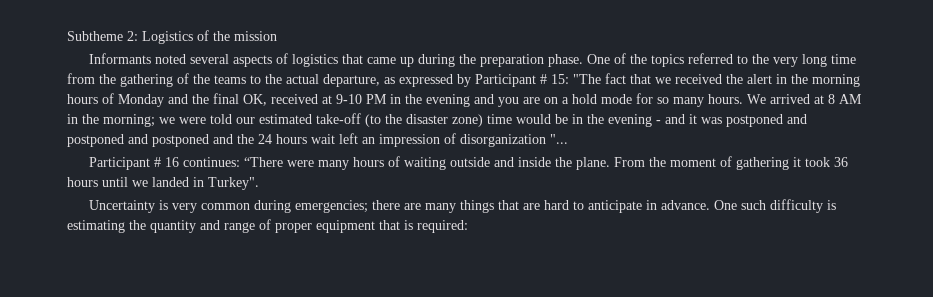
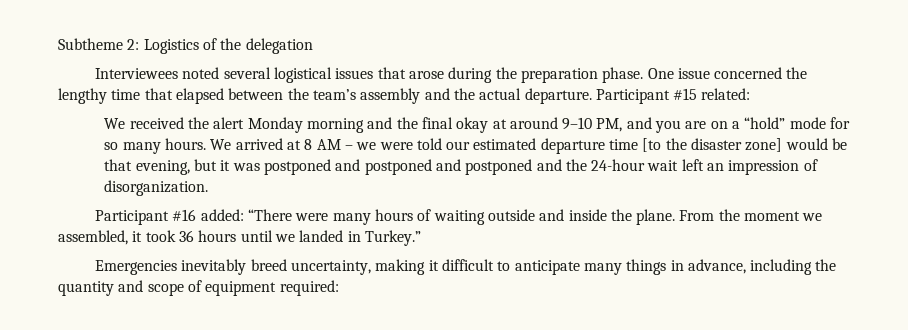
[234,31,277,41] [89,53,415,67] mission // Informants noted several aspects of logistics that came up -> [245,38,313,54] [94,67,444,83] delegation // Interviewees noted several logistical issues that arose
[614,53,857,67] [67,73,860,87] [67,93,470,107] of the topics referred to the very long time from the gathering of the teams to the actual departure, as expressed by Participant # 15: "The fact that we received the alert in the morning hours of Monday and the final OK, received at 9-10 PM in the evening -> [677,67,808,79] [58,88,751,104] [104,117,623,133] issue concerned the lengthy time that elapsed between the team’s assembly and the actual departure. Participant #15 related: // We received the alert Monday morning and the final okay at around 9–10 PM,
[572,94,597,104] hold -> [744,117,786,129] “hold”
[67,114,155,127] in the morning; -> [344,145,353,150] –
[316,113,685,127] take-off (to the disaster zone) time would be in the evening - and -> [540,138,848,154] [104,159,217,175] departure time [to the disaster zone] would be that evening, but
[258,134,307,144] 24 hours -> [591,159,646,171] 24-hour
[460,134,568,147] [89,157,241,170] disorganization "... // Participant # 16 continues: -> [104,180,209,196] [94,209,244,225] disorganization. // Participant #16 added:
[720,156,790,170] of gathering -> [802,213,823,221] [58,230,128,245] we assembled,
[208,177,259,190] [89,199,837,213] [67,219,413,233] Turkey". // Uncertainty is very common during emergencies; there are many things that are hard to anticipate in advance. One such difficulty is estimating the quantity and range of proper equipment that is -> [364,230,421,246] [94,259,837,275] [58,280,277,296] Turkey.” // Emergencies inevitably breed uncertainty, making it difficult to anticipate many things in advance, including the quantity and scope of equipment

